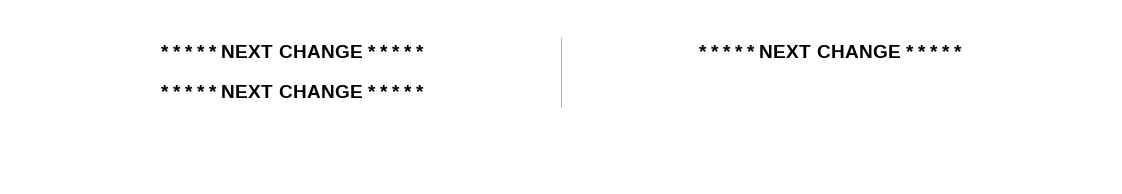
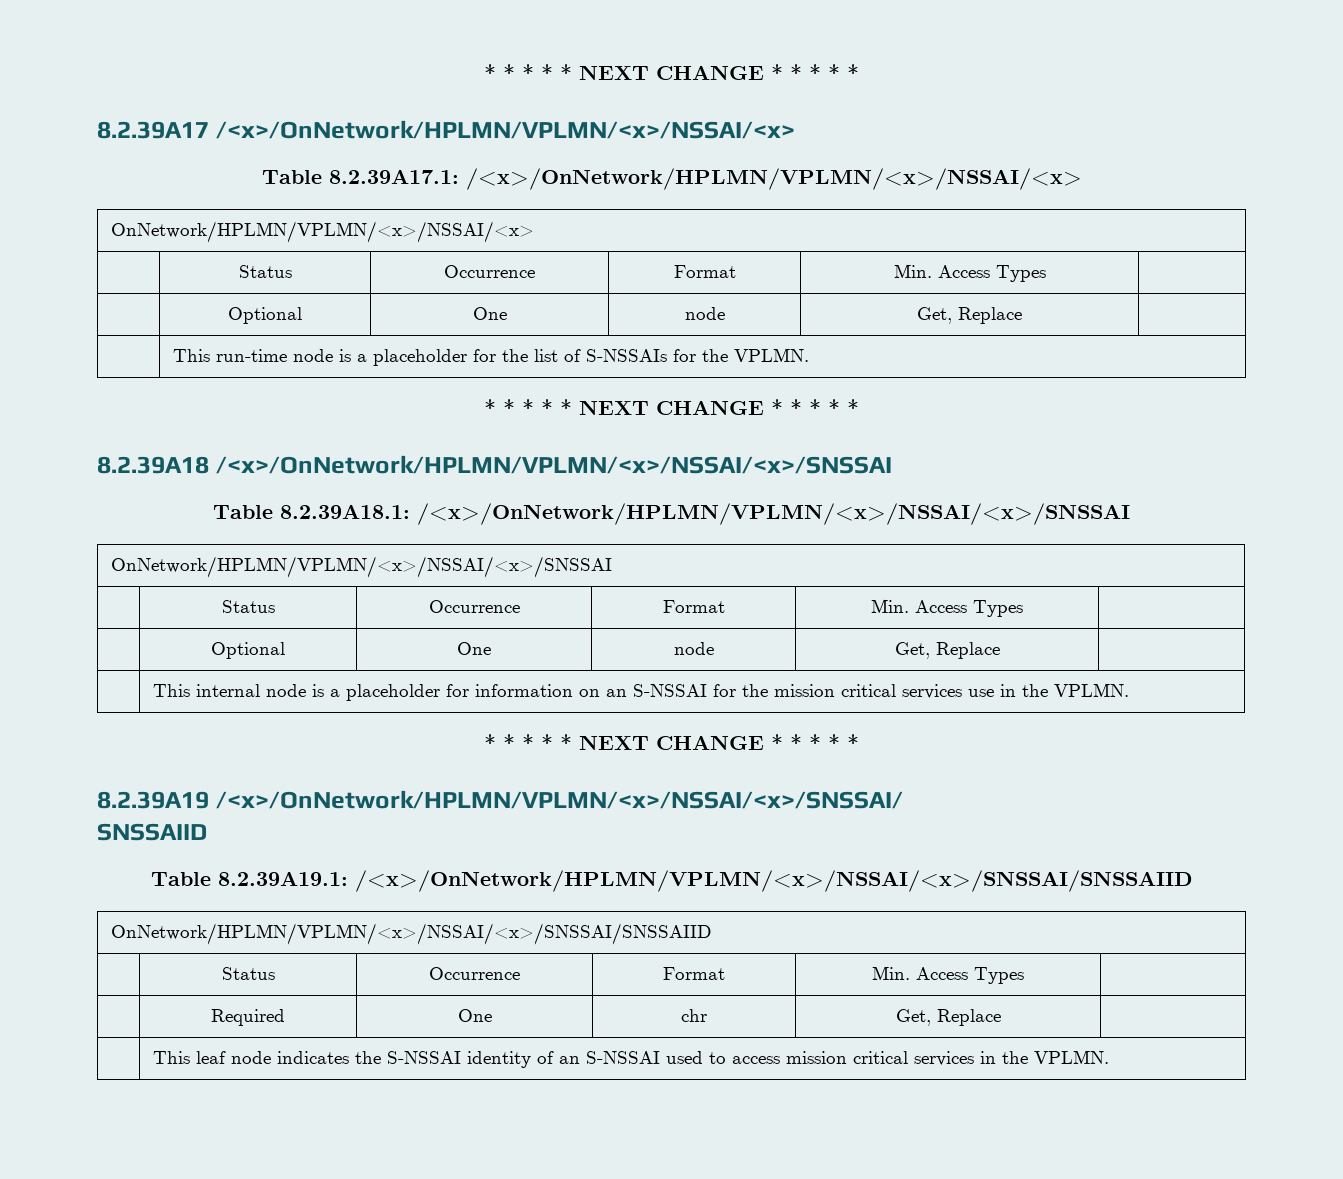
(425, 51) none -> [97,120,795,139] [261,168,1082,190] [111,221,535,243] [238,265,292,278] [444,265,535,278] [673,265,736,278] [893,264,1046,282] [228,307,302,324] [472,307,507,320] [684,307,725,320] [917,307,1022,324] [173,348,810,366] // 8.2.39A17 /<x>/OnNetwork/HPLMN/VPLMN/<x>/NSSAI/<x> // Table 8.2.39A17.1: /<x>/OnNetwork/HPLMN/VPLMN/<x>/NSSAI/<x> // OnNetwork/HPLMN/VPLMN/<x>/NSSAI/<x> // | Status | Occurrence | Format | Min. Access Types | // | Optional | One | node | Get, Replace | // | This run-time node is a placeholder for the list of S-NSSAIs for the VPLMN.
(425, 91) none -> [97,455,892,474] [213,503,1130,525] [111,556,613,578] [221,600,275,613] [428,600,520,613] [662,600,725,613] [871,599,1023,617] [211,642,285,659] [457,642,491,655] [673,642,714,655] [894,642,1000,659] [153,683,1130,701] // 8.2.39A18 /<x>/OnNetwork/HPLMN/VPLMN/<x>/NSSAI/<x>/SNSSAI // Table 8.2.39A18.1: /<x>/OnNetwork/HPLMN/VPLMN/<x>/NSSAI/<x>/SNSSAI // OnNetwork/HPLMN/VPLMN/<x>/NSSAI/<x>/SNSSAI // | Status | Occurrence | Format | Min. Access Types | // | Optional | One | node | Get, Replace | // | This internal node is a placeholder for information on an S-NSSAI for the mission critical services use in the VPLMN.
(963, 51) none -> [97,790,903,809] [97,823,207,841] [150,870,1193,892] [111,923,713,945] [221,967,275,980] [429,967,520,980] [663,967,725,980] [872,966,1024,984] [211,1009,285,1026] [457,1009,492,1022] [681,1009,707,1022] [895,1009,1001,1026] [153,1050,1110,1068] // 8.2.39A19 /<x>/OnNetwork/HPLMN/VPLMN/<x>/NSSAI/<x>/SNSSAI/ // SNSSAIID // Table 8.2.39A19.1: /<x>/OnNetwork/HPLMN/VPLMN/<x>/NSSAI/<x>/SNSSAI/SNSSAIID // OnNetwork/HPLMN/VPLMN/<x>/NSSAI/<x>/SNSSAI/SNSSAIID // | Status | Occurrence | Format | Min. Access Types | // | Required | One | chr | Get, Replace | // | This leaf node indicates the S-NSSAI identity of an S-NSSAI used to access mission critical services in the VPLMN.

